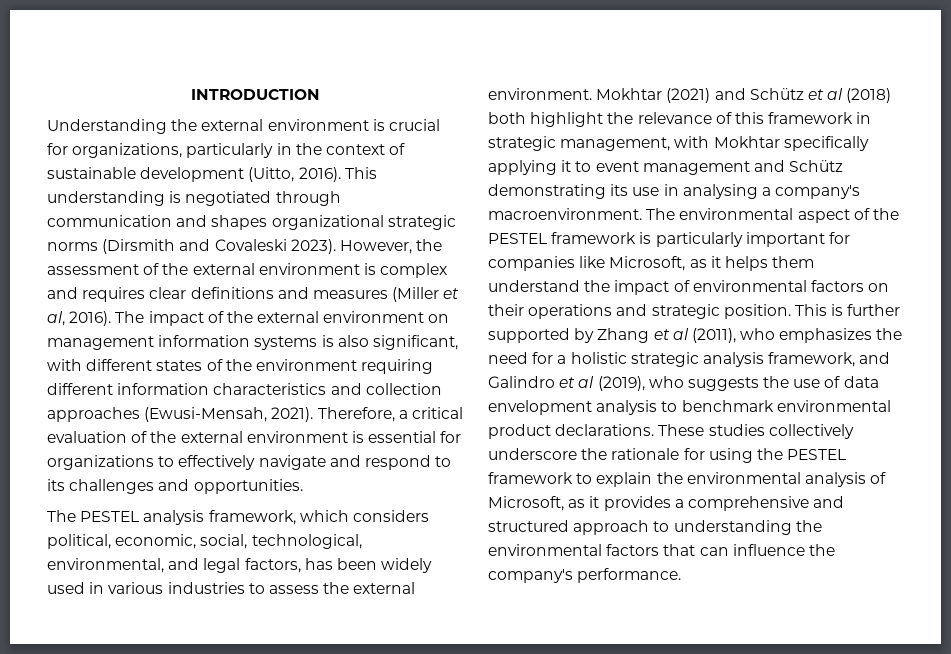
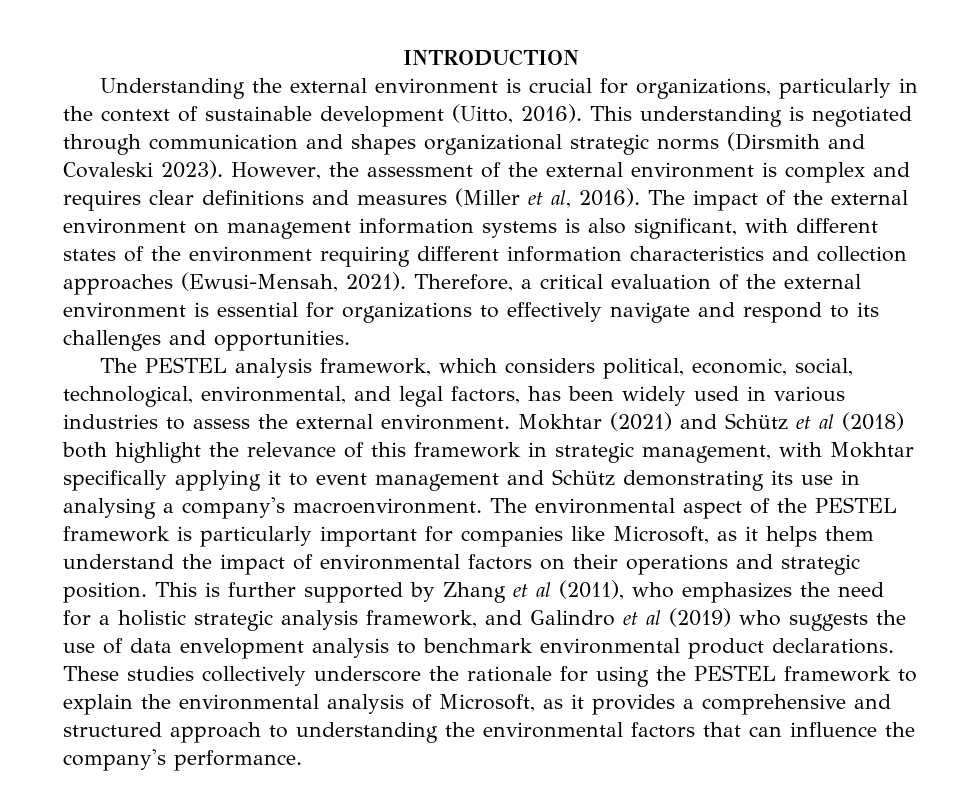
[597,376,645,391] (2019), -> [669,608,731,627] (2019)

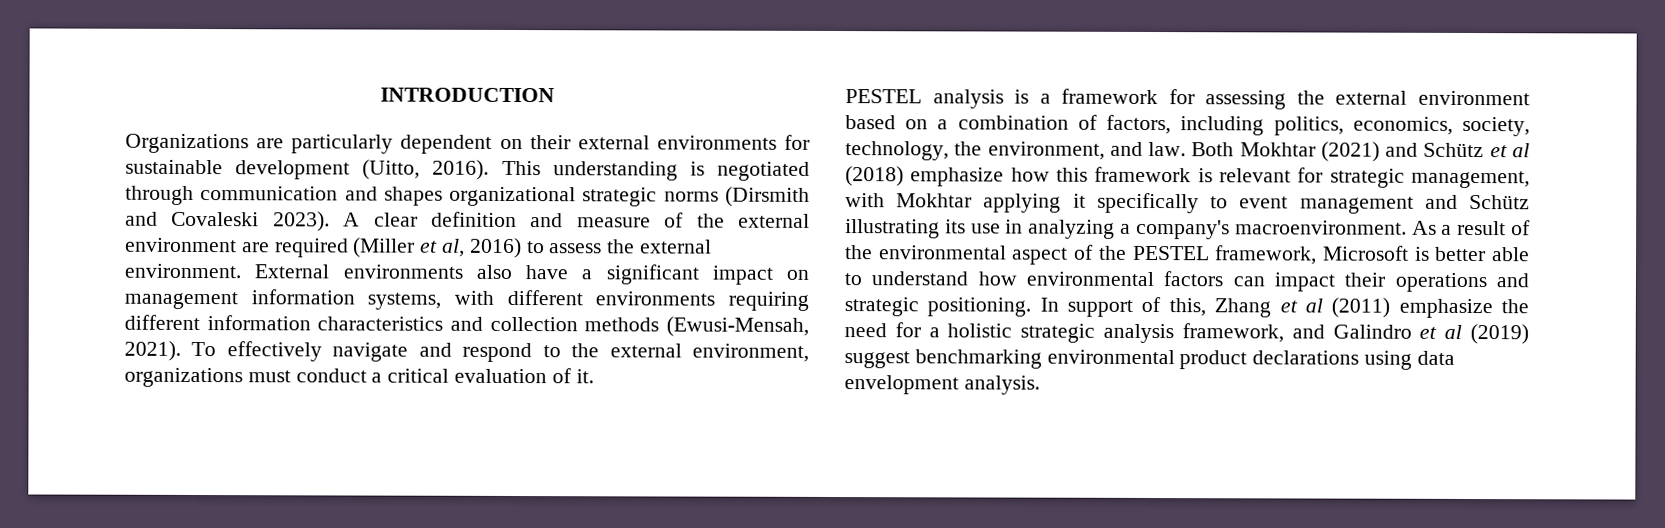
[99,78,918,99] [63,106,198,122] Understanding the external environment is crucial for organizations, particularly in the context of -> [125,133,810,154] Organizations are particularly dependent on their external environments for
[231,162,910,183] [63,188,908,211] [63,218,878,239] [63,246,312,262] However, the assessment of the external environment is complex and requires clear definitions and measures (Miller et al, 2016). The impact of the external environment on management information systems is also significant, with different states of the environment -> [343,211,810,228] [125,237,713,259] [124,263,809,285] [124,289,716,310] A clear definition and measure of the external environment are required (Miller et al, 2016) to assess the external environment. External environments also have a significant impact on management information systems, with different environments
[63,274,173,295] approaches -> [584,317,660,332] methods
[414,274,861,292] [63,302,499,323] Therefore, a critical evaluation of the external environment is essential for organizations to -> [191,341,217,357] To
[857,302,879,317] [63,330,350,351] [99,357,853,379] [63,386,845,407] [63,414,510,430] its challenges and opportunities. // The PESTEL analysis framework, which considers political, economic, social, technological, environmental, and legal factors, has been widely used in various industries to assess the external environment. -> [571,343,810,362] [124,367,594,388] [845,88,1530,110] [845,114,1530,137] [845,141,1235,161] the external environment, organizations must conduct a critical evaluation of it. // PESTEL analysis is a framework for assessing the external environment based on a combination of factors, including politics, economics, society, technology, the environment, and law. Both
[62,442,547,463] both highlight the relevance of this framework in -> [910,166,1324,187] emphasize how this framework is relevant for
[63,470,167,491] specifically -> (973, 200) none
(281, 477) none -> [1096,192,1199,214] specifically
[623,470,764,491] demonstrating -> [845,219,940,239] illustrating
[63,498,156,519] analysing -> [1028,219,1116,239] analyzing
[490,498,527,513] The -> [1411,220,1532,236] [845,245,873,260] As a result of the
[63,526,874,547] [63,554,860,575] [63,580,792,603] framework is particularly important for companies like Microsoft, as it helps them understand the impact of environmental factors on their operations and strategic position. This is further supported by Zhang et al (2011), who emphasizes -> [1215,245,1530,265] [844,271,1529,293] [844,296,1493,319] framework, Microsoft is better able to understand how environmental factors can impact their operations and strategic positioning. In support of this, Zhang et al (2011) emphasize
[739,610,906,631] [63,638,894,659] [63,665,917,687] [63,694,891,715] [63,722,915,743] [63,749,302,771] who suggests the use of data envelopment analysis to benchmark environmental product declarations. These studies collectively underscore the rationale for using the PESTEL framework to explain the environmental analysis of Microsoft, as it provides a comprehensive and structured approach to understanding the environmental factors that can influence the company's performance. -> [844,349,1455,370] [844,375,1040,395] suggest benchmarking environmental product declarations using data envelopment analysis.

